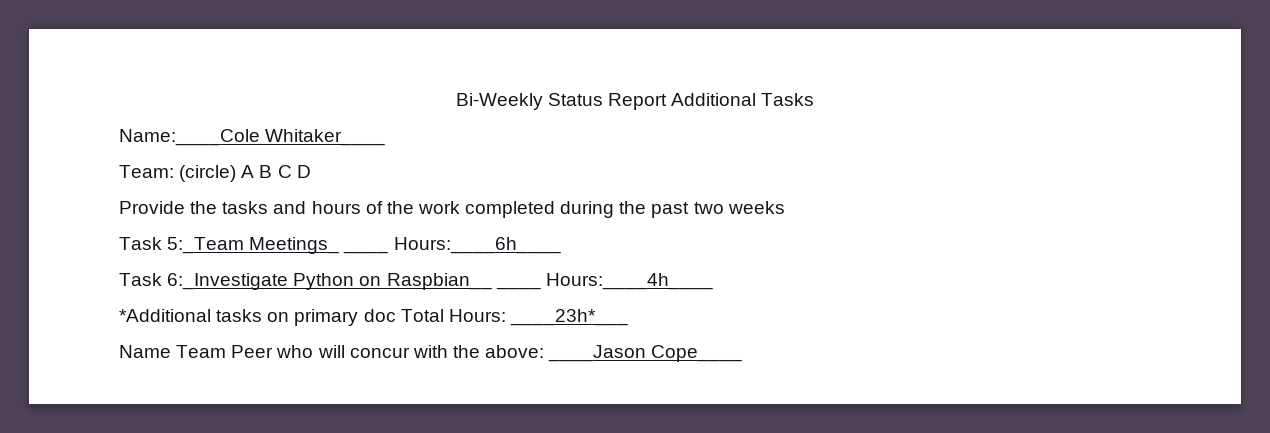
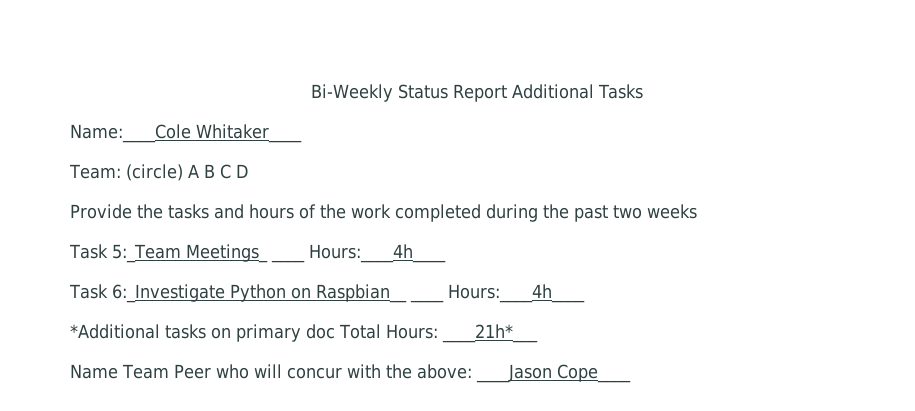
[393,237,561,254] Hours:____6h____ -> [308,244,446,263] Hours:____4h____
[509,309,628,326] ____23h*___ -> [441,324,538,343] ____21h*___

